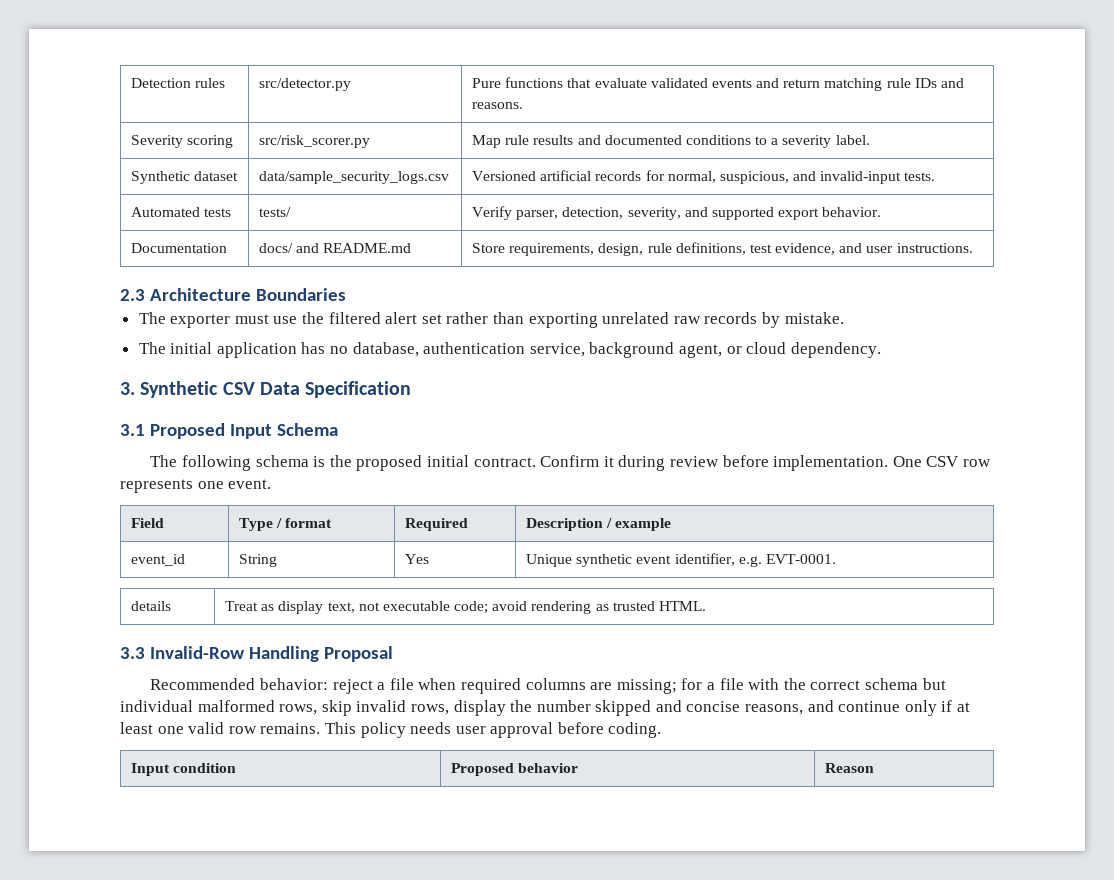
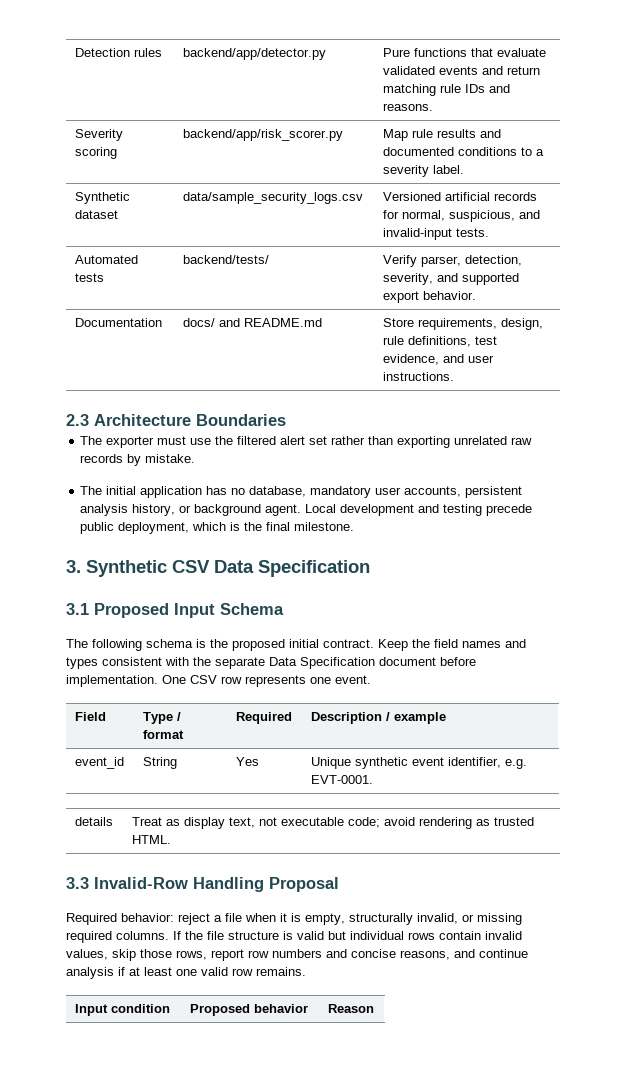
[258,78,351,91] src/detector.py -> [183,48,327,60] backend/app/detector.py
[258,135,370,148] src/risk_scorer.py -> [183,129,344,141] backend/app/risk_scorer.py
[258,207,291,217] tests/ -> [183,255,270,264] backend/tests/
[423,342,881,358] authentication service, background agent, or cloud dependency. -> [310,486,523,498] [80,504,533,516] [80,522,355,534] mandatory user accounts, persistent analysis history, or background agent. Local development and testing precede public deployment, which is the final milestone.
[540,455,719,471] Confirm it during review -> [378,639,526,651] [66,657,436,669] Keep the field names and types consistent with the separate Data Specification document
[150,678,256,690] Recommended -> [66,913,117,925] Required
[461,678,946,694] [120,700,652,716] required columns are missing; for a file with the correct schema but individual malformed rows, skip invalid rows, display the number skipped -> [280,913,522,925] [66,931,522,943] [66,949,322,961] it is empty, structurally invalid, or missing required columns. If the file structure is valid but individual rows contain invalid values, skip those rows, report row numbers
[904,700,937,716] only -> [66,967,114,979] analysis
[324,722,662,738] This policy needs user approval before coding. -> (306, 971) none

